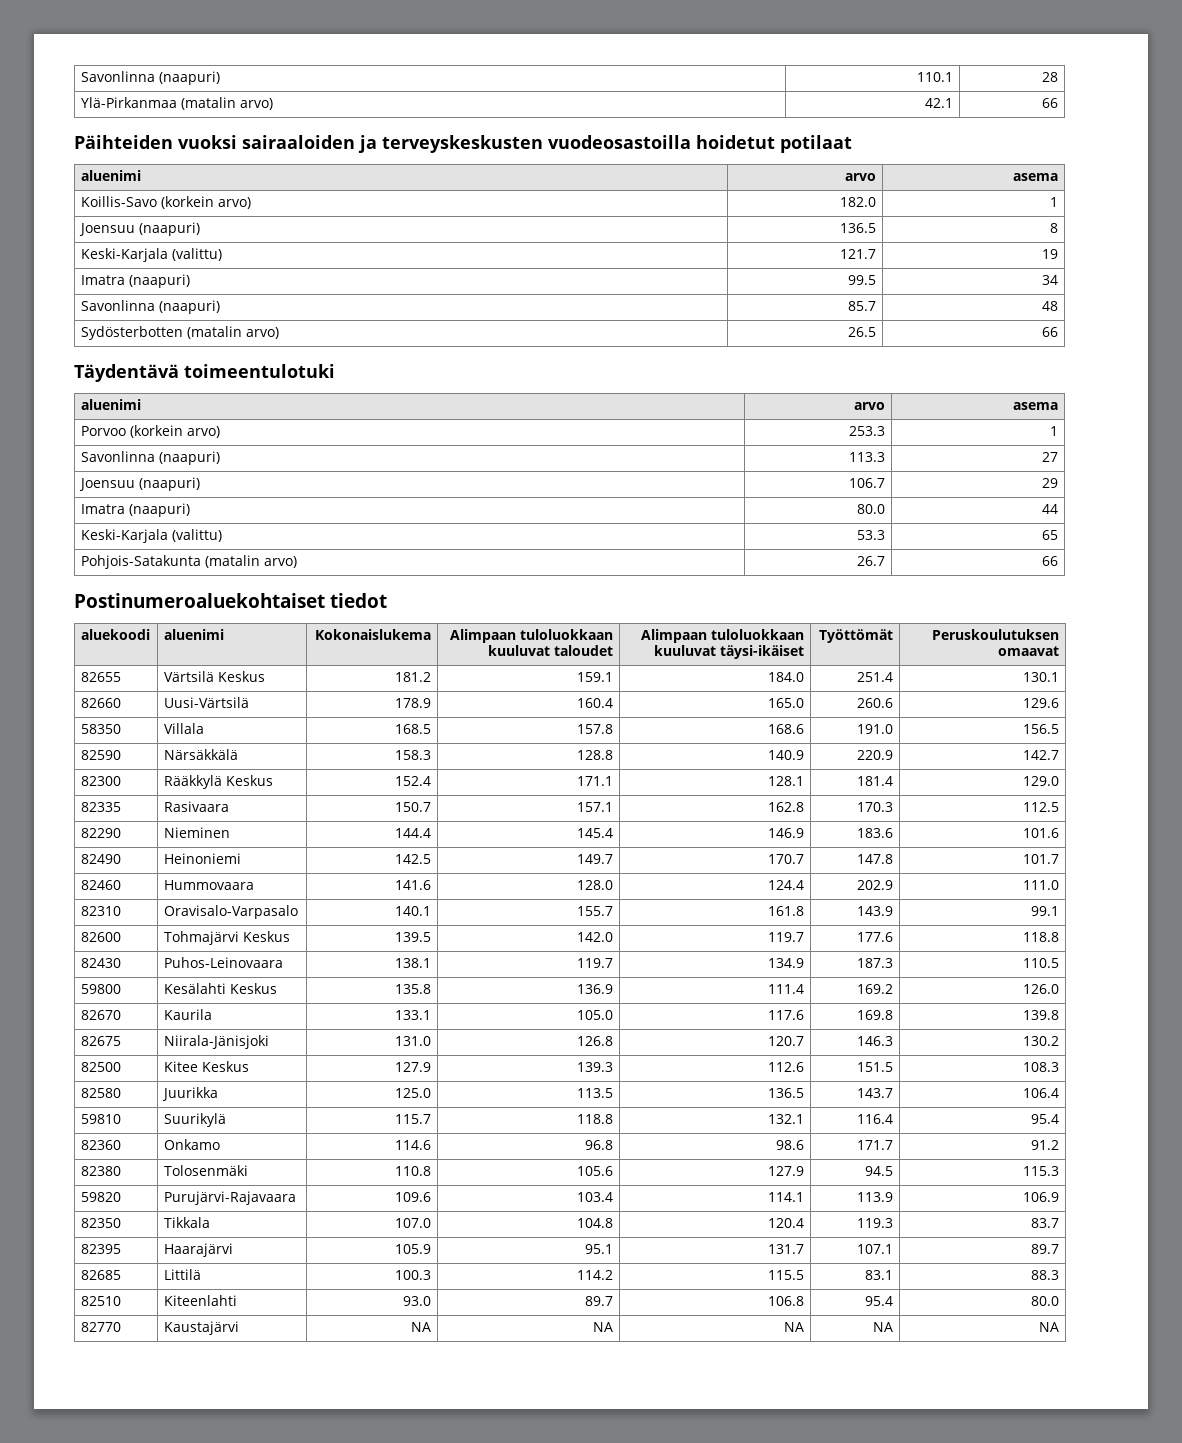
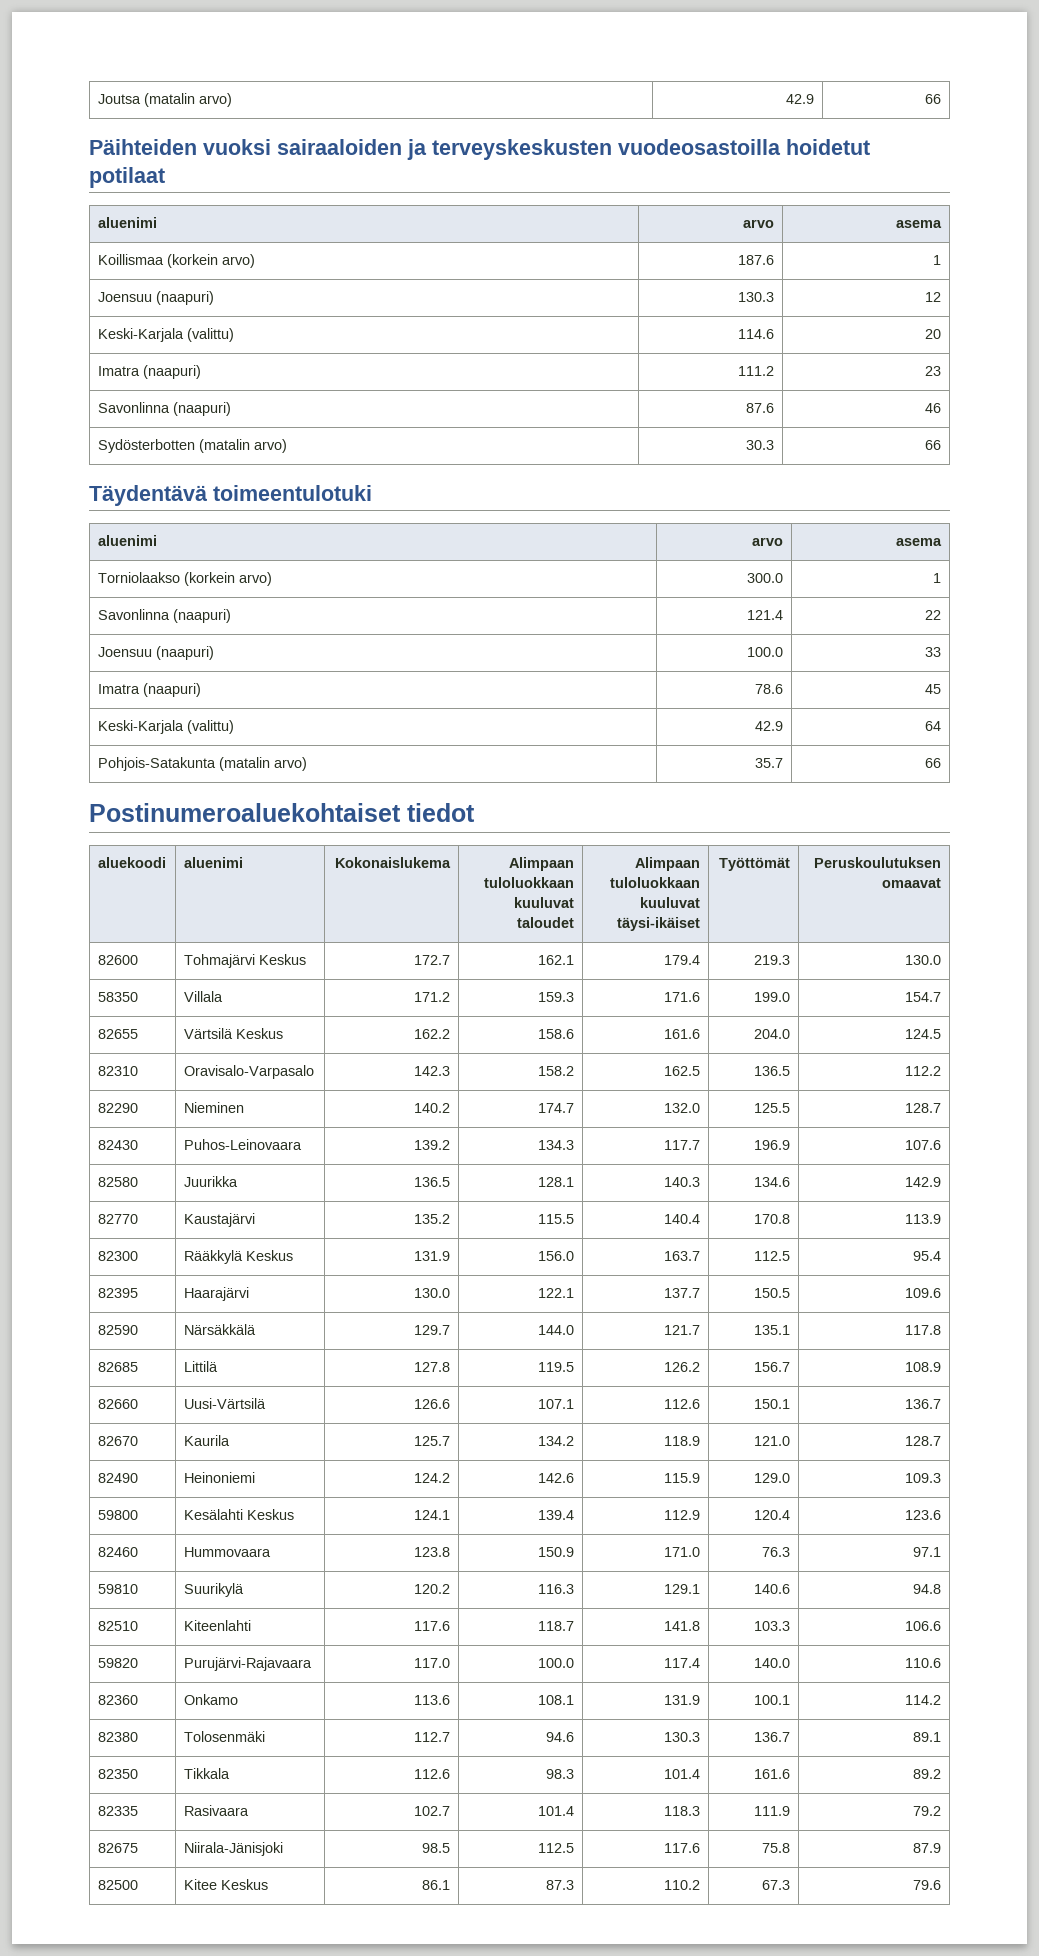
[80,71,220,85] [917,72,954,82] [1042,72,1059,82] [80,97,273,110] [925,98,954,108] Savonlinna (naapuri) | 110.1 | 28 // Ylä-Pirkanmaa (matalin arvo) | 42.1 -> [97,93,232,107] [786,94,815,104] Joutsa (matalin arvo) | 42.9
[80,196,251,209] [840,197,877,207] Koillis-Savo (korkein arvo) | 182.0 -> [97,254,255,268] [738,255,775,265] Koillismaa (korkein arvo) | 187.6
[840,223,877,233] [1050,223,1059,233] [80,248,222,262] [840,249,877,259] [1042,249,1059,259] [80,274,190,288] [848,275,877,285] [1042,275,1059,285] [80,300,220,314] [848,301,877,311] [1042,301,1059,311] 136.5 | 8 // Keski-Karjala (valittu) | 121.7 | 19 // Imatra (naapuri) | 99.5 | 34 // Savonlinna (naapuri) | 85.7 | 48 -> [738,292,775,302] [925,292,942,302] [97,328,234,342] [738,329,775,339] [925,329,942,339] [97,365,201,379] [738,366,775,376] [925,366,942,376] [97,402,231,416] [746,403,775,413] [925,403,942,413] 130.3 | 12 // Keski-Karjala (valittu) | 114.6 | 20 // Imatra (naapuri) | 111.2 | 23 // Savonlinna (naapuri) | 87.6 | 46
[848,327,877,337] 26.5 -> [746,440,775,450] 30.3
[80,425,220,438] [849,426,886,436] Porvoo (korkein arvo) | 253.3 -> [97,572,272,586] [747,573,784,583] Torniolaakso (korkein arvo) | 300.0
[849,452,886,462] [1042,452,1059,462] [78,477,200,491] [849,478,886,488] [1042,478,1059,488] [80,503,190,517] [857,504,886,514] [1042,504,1059,514] [80,529,222,543] [857,530,886,540] [1042,530,1059,540] 113.3 | 27 // Joensuu (naapuri) | 106.7 | 29 // Imatra (naapuri) | 80.0 | 44 // Keski-Karjala (valittu) | 53.3 | 65 -> [747,610,784,620] [925,610,942,620] [97,646,214,660] [747,647,784,657] [925,647,942,657] [97,683,201,697] [755,684,784,694] [925,684,942,694] [97,720,234,734] [755,721,784,731] [925,721,942,731] 121.4 | 22 // Joensuu (naapuri) | 100.0 | 33 // Imatra (naapuri) | 78.6 | 45 // Keski-Karjala (valittu) | 42.9 | 64
[857,556,886,566] 26.7 -> [755,758,784,768] 35.7
[80,672,121,682] [163,671,265,682] [395,672,432,682] [577,672,614,682] [768,672,805,682] [857,672,894,682] [1023,672,1060,682] [80,698,121,708] [163,697,249,708] [395,698,432,708] [577,698,614,708] [768,698,805,708] [857,698,894,708] [1023,698,1060,708] [80,724,121,734] [163,723,204,734] [395,724,432,734] [577,724,614,734] [768,724,805,734] [857,724,894,734] [1023,724,1060,734] [80,750,121,760] [163,749,238,760] [395,750,432,760] [577,750,614,760] [768,750,805,760] [857,750,894,760] [1023,750,1060,760] [80,776,121,786] [163,775,273,789] [395,776,432,786] [577,776,614,786] [768,776,805,786] [857,776,894,786] [1023,776,1060,786] [80,802,121,812] [163,801,229,812] [395,802,432,812] [577,802,614,812] [768,802,805,812] [857,802,894,812] [1023,802,1060,812] [80,828,121,838] [163,827,230,838] [395,828,432,838] [577,828,614,838] [768,828,805,838] [857,828,894,838] [1023,828,1060,838] [80,854,121,864] [163,853,241,864] [395,854,432,864] [577,854,614,864] [768,854,805,864] [857,854,894,864] [1023,854,1060,864] [80,880,121,890] [163,880,254,890] [395,880,432,890] [577,880,614,890] [768,880,805,890] [857,880,894,890] [1023,880,1060,890] [80,906,121,916] [163,905,298,919] [395,906,432,916] [577,906,614,916] [768,906,805,916] [857,906,894,916] [1031,906,1060,916] [80,932,121,942] [163,931,290,945] [395,932,432,942] [577,932,614,942] [768,932,805,942] [857,932,894,942] [1023,932,1060,942] [80,958,121,968] [163,957,283,968] [395,958,432,968] [577,958,614,968] [768,958,805,968] [857,958,894,968] [1023,958,1060,968] [80,984,121,994] [163,983,277,994] [395,984,432,994] [577,984,614,994] [768,984,805,994] [857,984,894,994] [1023,984,1060,994] [80,1010,121,1020] [163,1009,212,1020] [395,1010,432,1020] [577,1010,614,1020] [768,1010,805,1020] [857,1010,894,1020] [1023,1010,1060,1020] [80,1036,121,1046] [163,1035,269,1049] [395,1036,432,1046] [577,1036,614,1046] [768,1036,805,1046] [857,1036,894,1046] [1023,1036,1060,1046] [80,1062,121,1072] [163,1061,249,1072] [395,1062,432,1072] [577,1062,614,1072] [768,1062,805,1072] [857,1062,894,1072] [1023,1062,1060,1072] [80,1088,121,1098] [161,1087,218,1101] [395,1088,432,1098] [577,1088,614,1098] [768,1088,805,1098] [857,1088,894,1098] [1023,1088,1060,1098] [80,1114,121,1124] [163,1113,226,1127] [395,1114,432,1124] [577,1114,614,1124] [768,1114,805,1124] [857,1114,894,1124] [1031,1114,1060,1124] [80,1140,121,1150] [163,1139,220,1150] [395,1140,432,1150] [585,1140,614,1150] [776,1140,805,1150] [857,1140,894,1150] [1031,1140,1060,1150] [80,1166,121,1176] [163,1165,248,1176] [395,1166,432,1176] [577,1166,614,1176] [768,1166,805,1176] [865,1166,894,1176] [1023,1166,1060,1176] [80,1192,121,1202] [163,1191,296,1205] [395,1192,432,1202] [577,1192,614,1202] [768,1192,805,1202] [857,1192,894,1202] [1023,1192,1060,1202] [80,1218,121,1228] [163,1217,210,1228] [395,1218,432,1228] [577,1218,614,1228] [768,1218,805,1228] [857,1218,894,1228] [1031,1218,1060,1228] [80,1244,121,1254] [163,1243,233,1257] [395,1244,432,1254] [585,1244,614,1254] [768,1244,805,1254] [857,1244,894,1254] [1031,1244,1060,1254] [80,1270,121,1280] [163,1269,201,1280] [395,1270,432,1280] [577,1270,614,1280] [768,1270,805,1280] [865,1270,894,1280] [1031,1270,1060,1280] [80,1296,121,1306] [163,1295,237,1306] [403,1296,432,1306] [585,1296,614,1306] [768,1296,805,1306] [865,1296,894,1306] [1031,1296,1060,1306] [80,1322,121,1332] [163,1321,239,1335] [411,1322,432,1332] [593,1322,614,1332] [784,1322,805,1332] [873,1322,894,1332] [1039,1322,1060,1332] 82655 | Värtsilä Keskus | 181.2 | 159.1 | 184.0 | 251.4 | 130.1 // 82660 | Uusi-Värtsilä | 178.9 | 160.4 | 165.0 | 260.6 | 129.6 // 58350 | Villala | 168.5 | 157.8 | 168.6 | 191.0 | 156.5 // 82590 | Närsäkkälä | 158.3 | 128.8 | 140.9 | 220.9 | 142.7 // 82300 | Rääkkylä Keskus | 152.4 | 171.1 | 128.1 | 181.4 | 129.0 // 82335 | Rasivaara | 150.7 | 157.1 | 162.8 | 170.3 | 112.5 // 82290 | Nieminen | 144.4 | 145.4 | 146.9 | 183.6 | 101.6 // 82490 | Heinoniemi | 142.5 | 149.7 | 170.7 | 147.8 | 101.7 // 82460 | Hummovaara | 141.6 | 128.0 | 124.4 | 202.9 | 111.0 // 82310 | Oravisalo-Varpasalo | 140.1 | 155.7 | 161.8 | 143.9 | 99.1 // 82600 | Tohmajärvi Keskus | 139.5 | 142.0 | 119.7 | 177.6 | 118.8 // 82430 | Puhos-Leinovaara | 138.1 | 119.7 | 134.9 | 187.3 | 110.5 // 59800 | Kesälahti Keskus | 135.8 | 136.9 | 111.4 | 169.2 | 126.0 // 82670 | Kaurila | 133.1 | 105.0 | 117.6 | 169.8 | 139.8 // 82675 | Niirala-Jänisjoki | 131.0 | 126.8 | 120.7 | 146.3 | 130.2 // 82500 | Kitee Keskus | 127.9 | 139.3 | 112.6 | 151.5 | 108.3 // 82580 | Juurikka | 125.0 | 113.5 | 136.5 | 143.7 | 106.4 // 59810 | Suurikylä | 115.7 | 118.8 | 132.1 | 116.4 | 95.4 // 82360 | Onkamo | 114.6 | 96.8 | 98.6 | 171.7 | 91.2 // 82380 | Tolosenmäki | 110.8 | 105.6 | 127.9 | 94.5 | 115.3 // 59820 | Purujärvi-Rajavaara | 109.6 | 103.4 | 114.1 | 113.9 | 106.9 // 82350 | Tikkala | 107.0 | 104.8 | 120.4 | 119.3 | 83.7 // 82395 | Haarajärvi | 105.9 | 95.1 | 131.7 | 107.1 | 89.7 // 82685 | Littilä | 100.3 | 114.2 | 115.5 | 83.1 | 88.3 // 82510 | Kiteenlahti | 93.0 | 89.7 | 106.8 | 95.4 | 80.0 // 82770 | Kaustajärvi | NA | NA | NA | NA | NA -> [97,955,138,965] [183,954,306,968] [414,955,451,965] [538,955,575,965] [664,955,701,965] [754,955,791,965] [905,955,942,965] [97,992,138,1002] [183,991,223,1002] [414,992,451,1002] [538,992,575,1002] [664,992,701,1002] [754,992,791,1002] [905,992,942,1002] [97,1029,138,1039] [183,1028,283,1039] [414,1029,451,1039] [538,1029,575,1039] [664,1029,701,1039] [754,1029,791,1039] [905,1029,942,1039] [97,1066,138,1076] [183,1065,314,1079] [414,1066,451,1076] [538,1066,575,1076] [664,1066,701,1076] [754,1066,791,1076] [905,1066,942,1076] [97,1103,138,1113] [183,1102,244,1113] [414,1103,451,1113] [538,1103,575,1113] [664,1103,701,1113] [754,1103,791,1113] [905,1103,942,1113] [97,1140,138,1150] [183,1139,302,1150] [414,1140,451,1150] [538,1140,575,1150] [664,1140,701,1150] [754,1140,791,1150] [905,1140,942,1150] [97,1177,138,1187] [183,1176,238,1187] [414,1177,451,1187] [538,1177,575,1187] [664,1177,701,1187] [754,1177,791,1187] [905,1177,942,1187] [97,1214,138,1224] [183,1213,255,1227] [414,1214,451,1224] [538,1214,575,1224] [664,1214,701,1224] [754,1214,791,1224] [905,1214,942,1224] [97,1251,138,1261] [183,1250,293,1264] [414,1251,451,1261] [538,1251,575,1261] [664,1251,701,1261] [754,1251,791,1261] [913,1251,942,1261] [97,1288,138,1298] [183,1287,249,1301] [414,1288,451,1298] [538,1288,575,1298] [664,1288,701,1298] [754,1288,791,1298] [905,1288,942,1298] [97,1325,138,1335] [183,1324,256,1335] [414,1325,451,1335] [538,1325,575,1335] [664,1325,701,1335] [754,1325,791,1335] [905,1325,942,1335] [97,1362,138,1372] [183,1361,218,1372] [414,1362,451,1372] [538,1362,575,1372] [664,1362,701,1372] [754,1362,791,1372] [905,1362,942,1372] [97,1399,138,1409] [183,1398,266,1409] [414,1399,451,1409] [538,1399,575,1409] [664,1399,701,1409] [754,1399,791,1409] [905,1399,942,1409] [97,1436,138,1446] [183,1435,230,1446] [414,1436,451,1446] [538,1436,575,1446] [664,1436,701,1446] [754,1436,791,1446] [905,1436,942,1446] [97,1473,138,1483] [183,1472,255,1483] [414,1473,451,1483] [538,1473,575,1483] [664,1473,701,1483] [754,1473,791,1483] [905,1473,942,1483] [97,1510,138,1520] [183,1509,294,1520] [414,1510,451,1520] [538,1510,575,1520] [664,1510,701,1520] [754,1510,791,1520] [905,1510,942,1520] [97,1547,138,1557] [183,1547,271,1557] [414,1547,451,1557] [538,1547,575,1557] [664,1547,701,1557] [762,1547,791,1557] [913,1547,942,1557] [97,1584,138,1594] [183,1583,244,1597] [414,1584,451,1594] [538,1584,575,1594] [664,1584,701,1594] [754,1584,791,1594] [913,1584,942,1594] [97,1621,138,1631] [183,1620,251,1631] [414,1621,451,1631] [538,1621,575,1631] [664,1621,701,1631] [754,1621,791,1631] [905,1621,942,1631] [97,1658,138,1668] [183,1657,312,1671] [414,1658,451,1668] [538,1658,575,1668] [664,1658,701,1668] [754,1658,791,1668] [905,1658,942,1668] [97,1695,138,1705] [183,1694,238,1705] [414,1695,451,1705] [538,1695,575,1705] [664,1695,701,1705] [754,1695,791,1705] [905,1695,942,1705] [97,1732,138,1742] [183,1731,265,1742] [414,1732,451,1742] [546,1732,575,1742] [664,1732,701,1742] [754,1732,791,1742] [913,1732,942,1742] [97,1769,138,1779] [183,1768,230,1779] [414,1769,451,1779] [546,1769,575,1779] [664,1769,701,1779] [754,1769,791,1779] [913,1769,942,1779] [97,1806,138,1816] [183,1805,249,1816] [414,1806,451,1816] [538,1806,575,1816] [664,1806,701,1816] [754,1806,791,1816] [913,1806,942,1816] [97,1843,138,1853] [183,1842,283,1856] [422,1843,451,1853] [538,1843,575,1853] [664,1843,701,1853] [762,1843,791,1853] [913,1843,942,1853] [97,1880,138,1890] [183,1879,268,1890] [422,1880,451,1890] [546,1880,575,1890] [664,1880,701,1890] [762,1880,791,1890] [913,1880,942,1890] 82600 | Tohmajärvi Keskus | 172.7 | 162.1 | 179.4 | 219.3 | 130.0 // 58350 | Villala | 171.2 | 159.3 | 171.6 | 199.0 | 154.7 // 82655 | Värtsilä Keskus | 162.2 | 158.6 | 161.6 | 204.0 | 124.5 // 82310 | Oravisalo-Varpasalo | 142.3 | 158.2 | 162.5 | 136.5 | 112.2 // 82290 | Nieminen | 140.2 | 174.7 | 132.0 | 125.5 | 128.7 // 82430 | Puhos-Leinovaara | 139.2 | 134.3 | 117.7 | 196.9 | 107.6 // 82580 | Juurikka | 136.5 | 128.1 | 140.3 | 134.6 | 142.9 // 82770 | Kaustajärvi | 135.2 | 115.5 | 140.4 | 170.8 | 113.9 // 82300 | Rääkkylä Keskus | 131.9 | 156.0 | 163.7 | 112.5 | 95.4 // 82395 | Haarajärvi | 130.0 | 122.1 | 137.7 | 150.5 | 109.6 // 82590 | Närsäkkälä | 129.7 | 144.0 | 121.7 | 135.1 | 117.8 // 82685 | Littilä | 127.8 | 119.5 | 126.2 | 156.7 | 108.9 // 82660 | Uusi-Värtsilä | 126.6 | 107.1 | 112.6 | 150.1 | 136.7 // 82670 | Kaurila | 125.7 | 134.2 | 118.9 | 121.0 | 128.7 // 82490 | Heinoniemi | 124.2 | 142.6 | 115.9 | 129.0 | 109.3 // 59800 | Kesälahti Keskus | 124.1 | 139.4 | 112.9 | 120.4 | 123.6 // 82460 | Hummovaara | 123.8 | 150.9 | 171.0 | 76.3 | 97.1 // 59810 | Suurikylä | 120.2 | 116.3 | 129.1 | 140.6 | 94.8 // 82510 | Kiteenlahti | 117.6 | 118.7 | 141.8 | 103.3 | 106.6 // 59820 | Purujärvi-Rajavaara | 117.0 | 100.0 | 117.4 | 140.0 | 110.6 // 82360 | Onkamo | 113.6 | 108.1 | 131.9 | 100.1 | 114.2 // 82380 | Tolosenmäki | 112.7 | 94.6 | 130.3 | 136.7 | 89.1 // 82350 | Tikkala | 112.6 | 98.3 | 101.4 | 161.6 | 89.2 // 82335 | Rasivaara | 102.7 | 101.4 | 118.3 | 111.9 | 79.2 // 82675 | Niirala-Jänisjoki | 98.5 | 112.5 | 117.6 | 75.8 | 87.9 // 82500 | Kitee Keskus | 86.1 | 87.3 | 110.2 | 67.3 | 79.6

